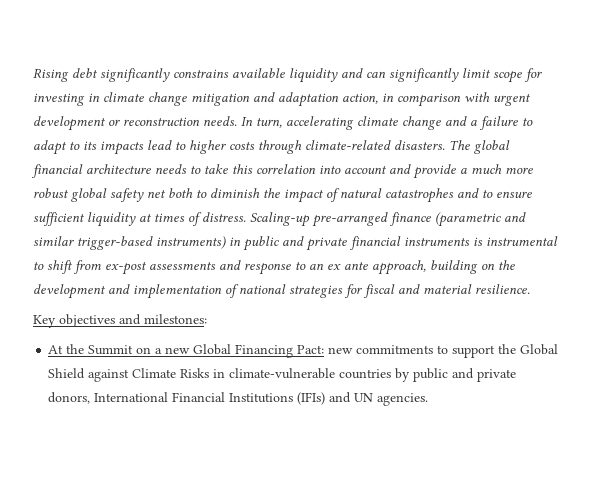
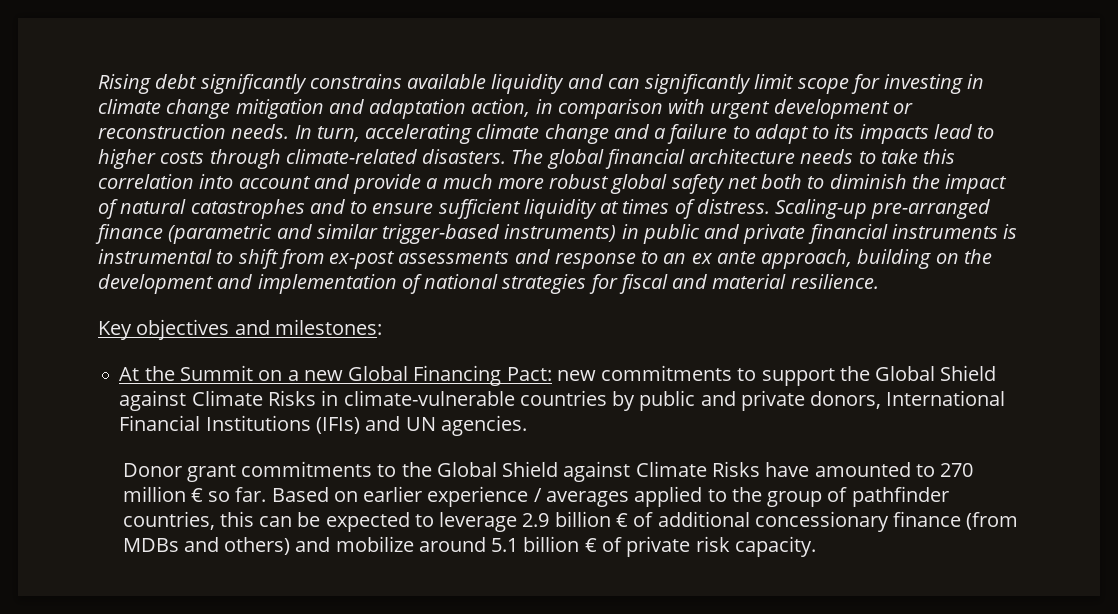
(429, 399) none -> [122,461,974,482] [122,486,949,507] [122,511,1019,532] [122,536,816,557] // Donor grant commitments to the Global Shield against Climate Risks have amounted to 270 million € so far. Based on earlier experience / averages applied to the group of pathfinder countries, this can be expected to leverage 2.9 billion € of additional concessionary finance (from MDBs and others) and mobilize around 5.1 billion € of private risk capacity.

